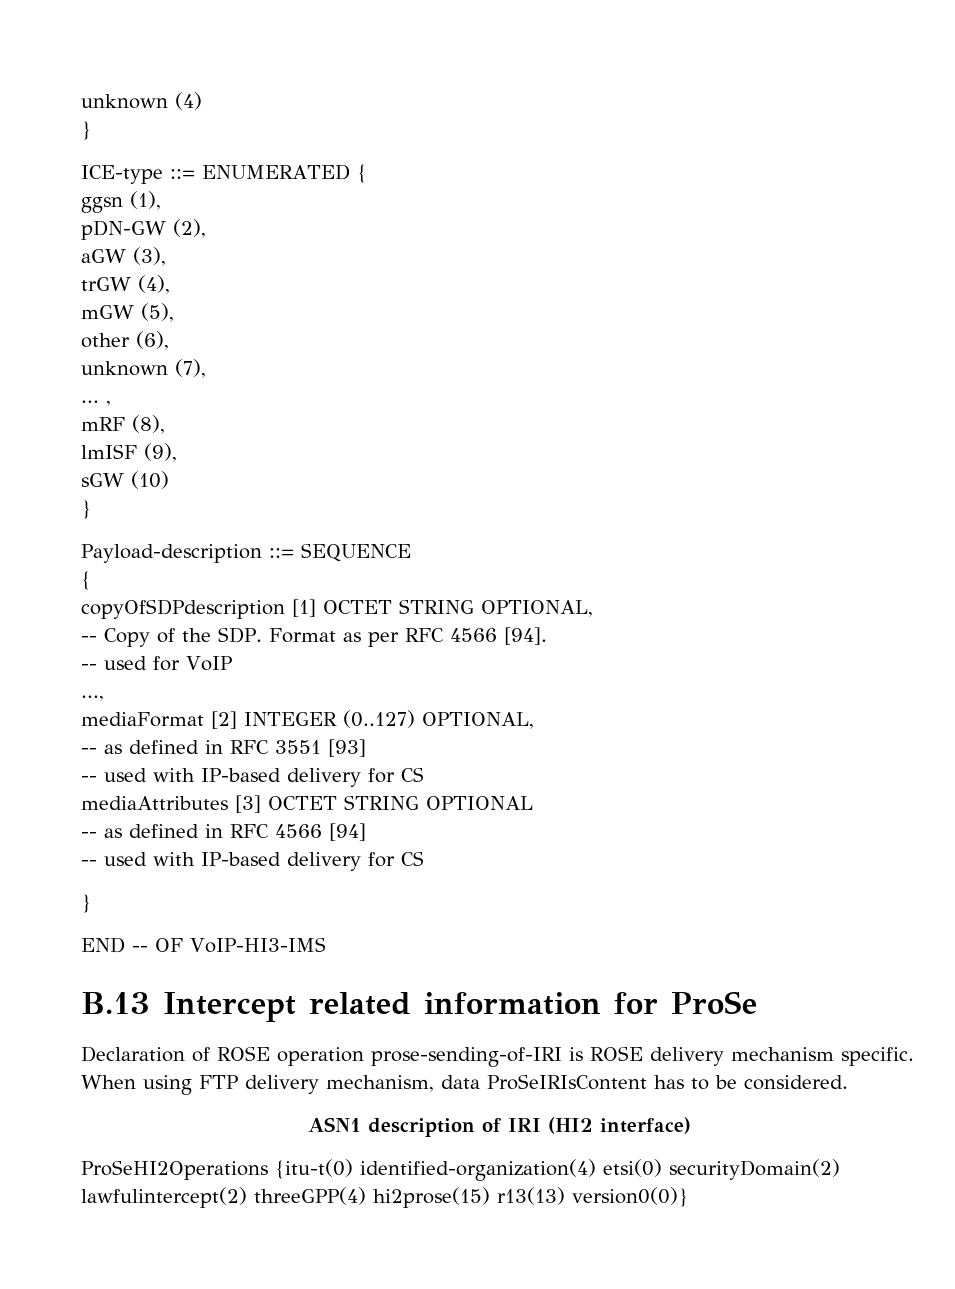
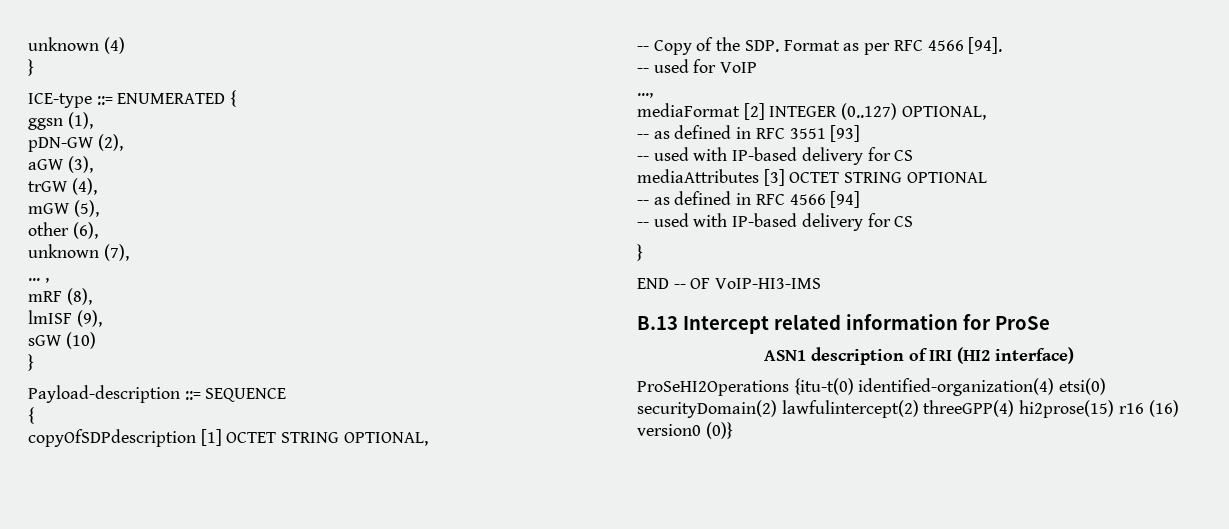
[81,1046,914,1067] [81,1074,848,1095] // Declaration of ROSE operation prose-sending-of-IRI is ROSE delivery mechanism specific. When using FTP delivery mechanism, data ProSeIRIsContent has to be considered. -> (1050, 323) none
[497,1187,688,1207] r13(13) version0(0)} -> [1118,400,1179,417] [637,422,733,439] r16 (16) version0 (0)}

